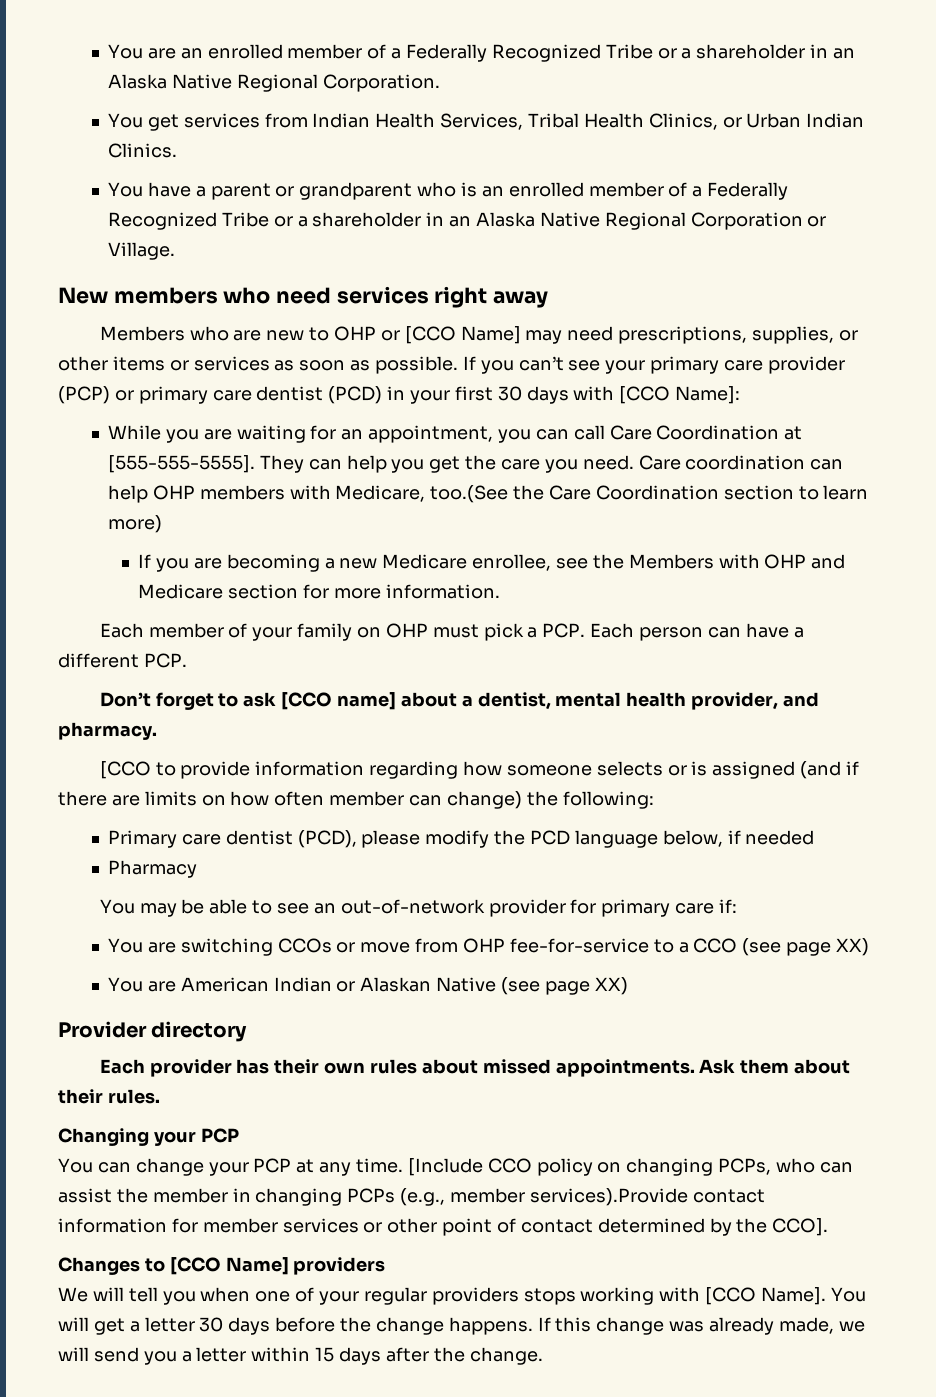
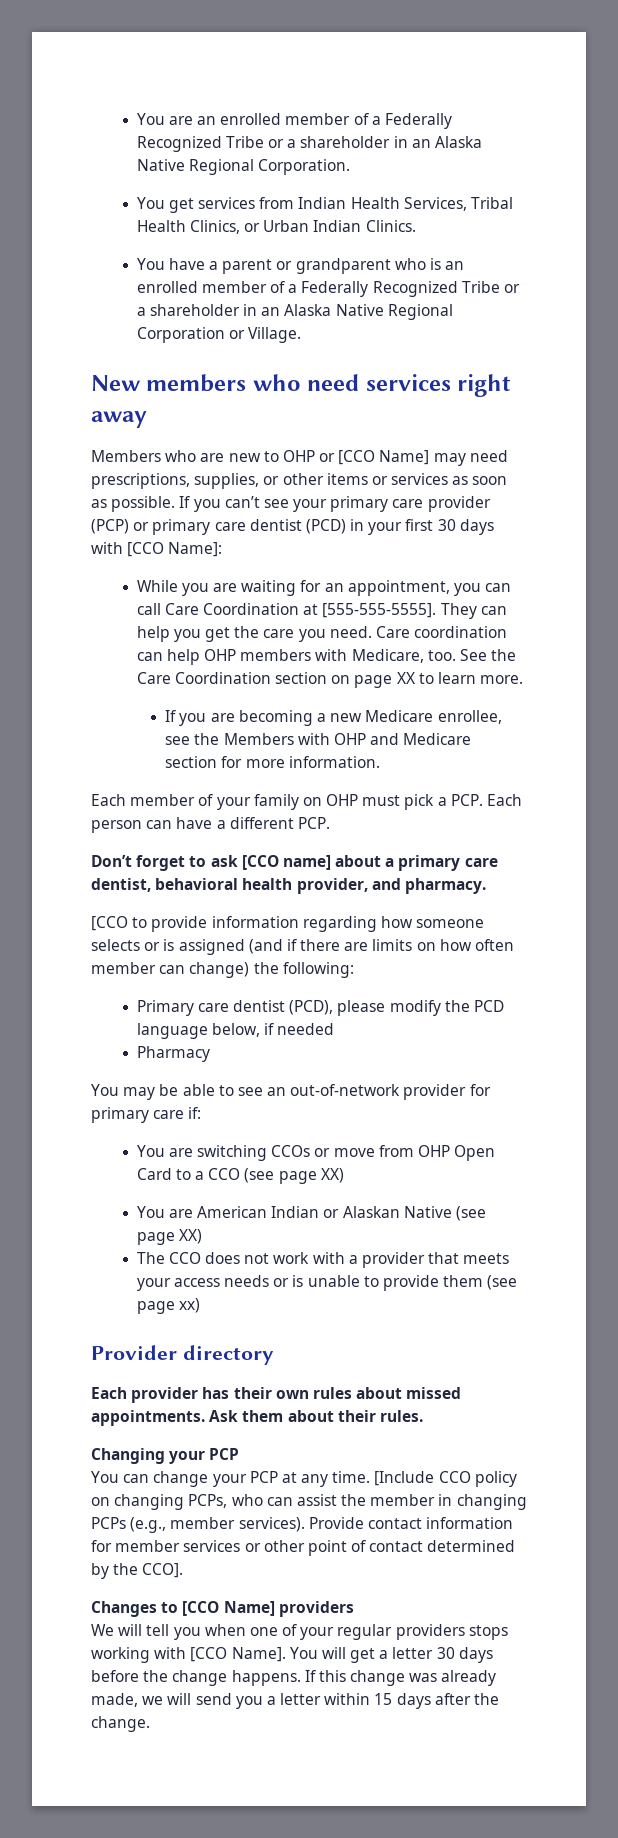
[430,485,509,503] too.(See -> [427,649,487,661] too. See
(794, 492) none -> [331,672,416,688] on page XX
[107,515,162,533] more) -> [480,675,524,684] more.
[477,692,622,710] dentist, mental -> [398,855,498,871] [91,878,239,892] primary care dentist, behavioral
[509,938,649,953] fee-for-service -> [454,1145,496,1161] [136,1168,172,1180] Open Card
(628, 986) none -> [136,1252,510,1268] [136,1275,518,1291] [136,1298,200,1314] // The CCO does not work with a provider that meets your access needs or is unable to provide them (see page xx)
[529,1188,688,1206] services).Provide -> [238,1517,364,1532] services). Provide

